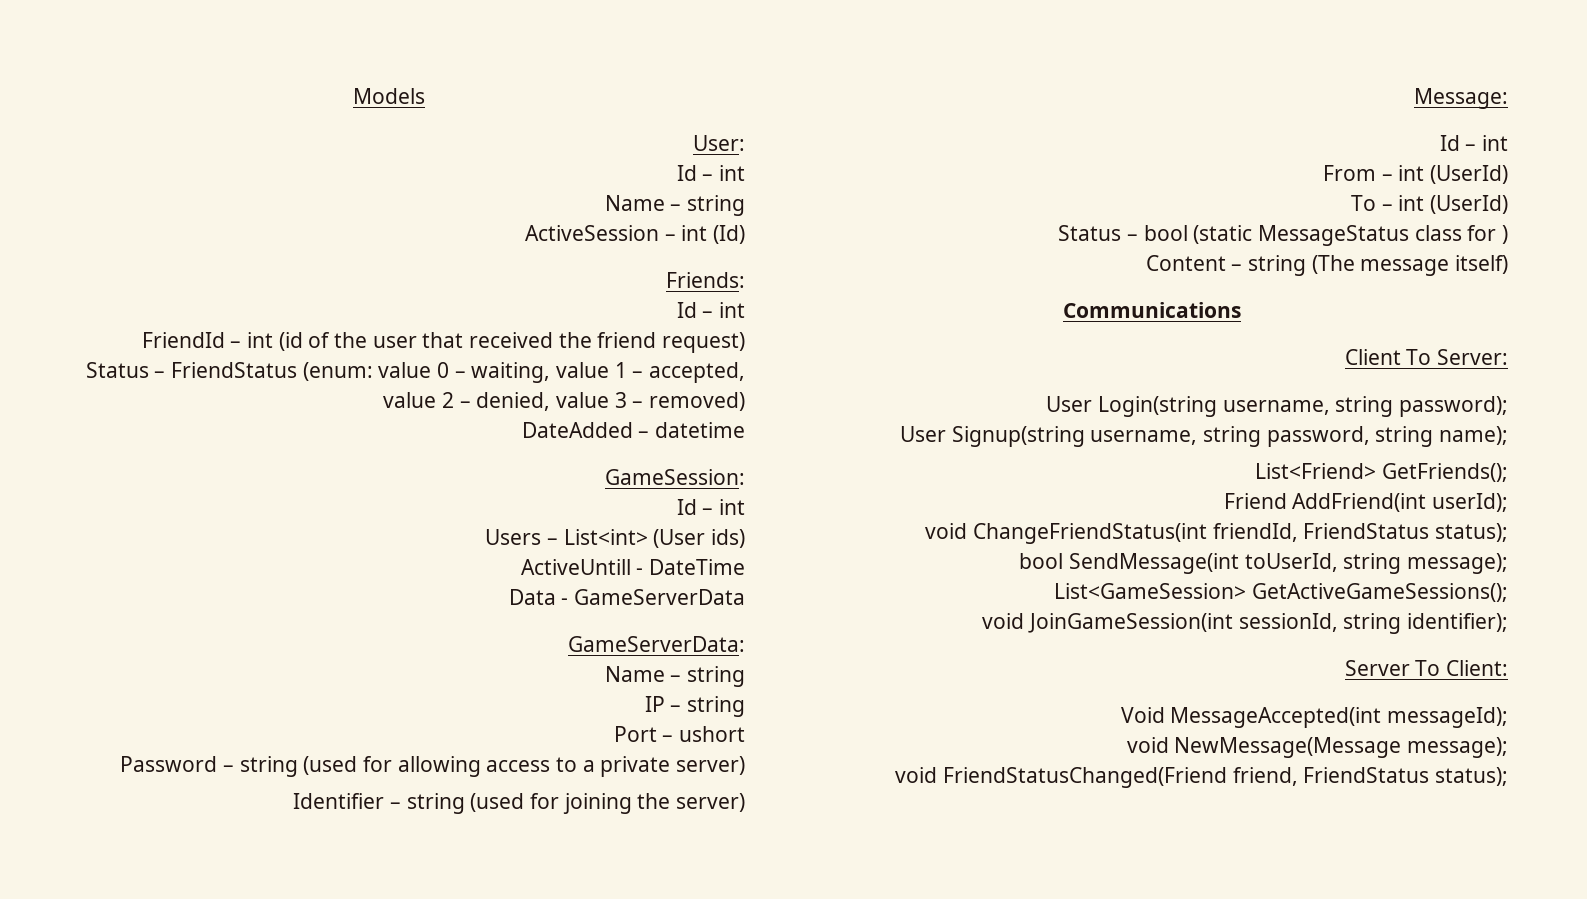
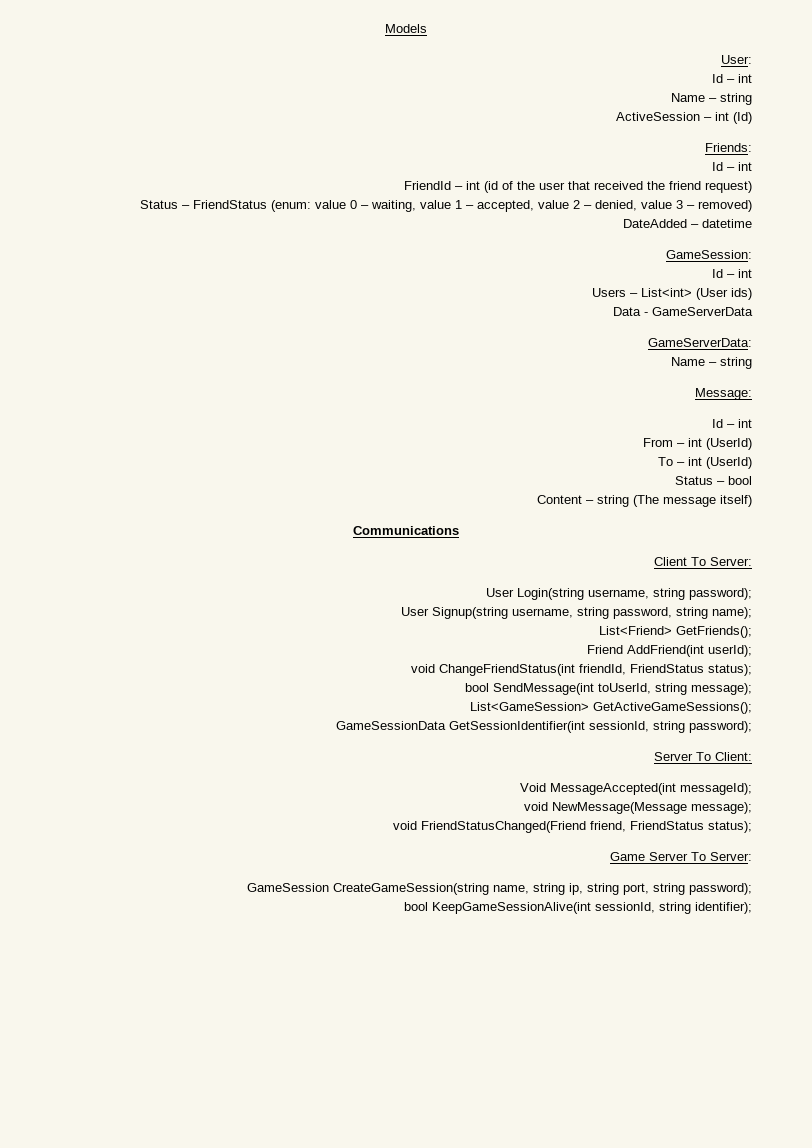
[520,559,745,575] // ActiveUntill - DateTime -> (752, 294) none
[644,696,745,717] [613,726,745,742] [120,756,745,777] [293,793,745,814] // IP – string // Port – ushort // Password – string (used for allowing access to a private server) // Identifier – string (used for joining the server) -> (752, 363) none
[1193,225,1508,246] (static MessageStatus class for ) -> (752, 480) none
[982,613,1508,634] void JoinGameSession(int sessionId, string identifier); -> [336,721,752,733] GameSessionData GetSessionIdentifier(int sessionId, string password);
(1508, 776) none -> [610,852,752,861] [247,883,752,895] [404,902,752,914] // Game Server To Server: // GameSession CreateGameSession(string name, string ip, string port, string password); // bool KeepGameSessionAlive(int sessionId, string identifier);

